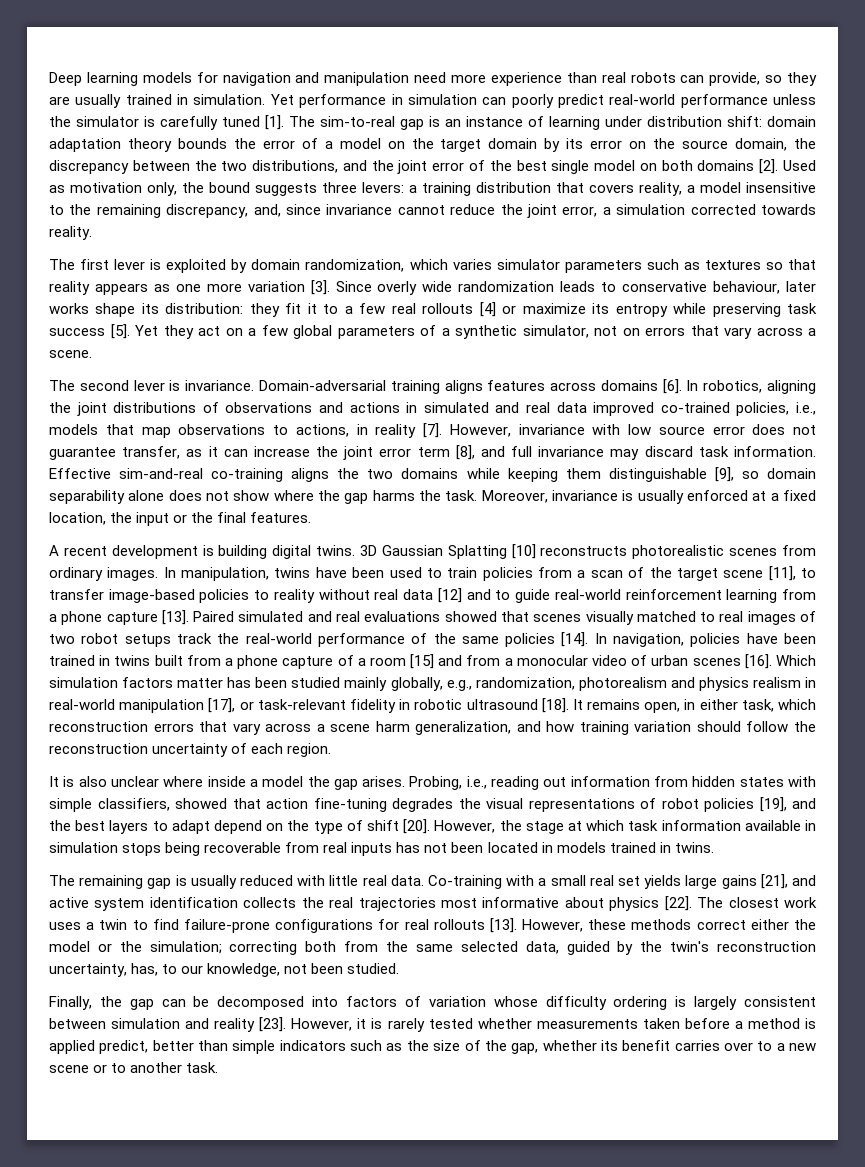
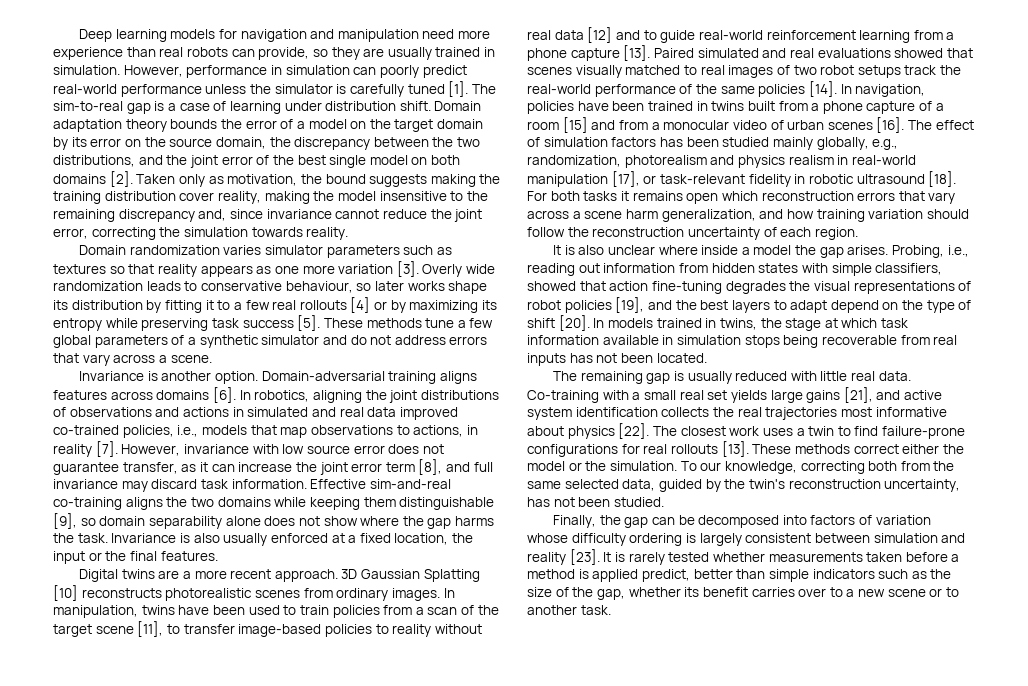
[270,94,294,105] Yet -> [123,65,183,77] However,
[445,116,523,127] an instance -> [167,103,210,111] a case
[727,116,816,127] shift: domain -> [399,101,482,111] shift. Domain
[783,160,817,171] [49,182,695,196] Used as motivation only, the bound suggests three levers: a training distribution that covers reality, a -> [136,174,501,187] [53,191,335,204] Taken only as motivation, the bound suggests making the training distribution cover reality, making the
[166,204,249,218] discrepancy, -> [118,209,195,222] discrepancy
[602,204,756,215] a simulation corrected -> [91,227,248,240] correcting the simulation
[49,259,448,273] The first lever is exploited by domain randomization, which -> [78,245,220,255] Domain randomization
[335,281,418,295] Since overly -> [422,264,463,277] Overly
(781, 287) none -> [356,283,372,291] so
[165,303,302,317] distribution: they fit -> [71,300,202,313] distribution by fitting
[522,303,586,314] maximize -> [390,300,479,313] by maximizing
[135,325,243,339] Yet they act on -> [323,318,455,328] These methods tune
[522,325,640,338] simulator, not on -> [261,335,446,345] simulator and do not address
[49,380,255,391] The second lever is invariance. -> [78,371,258,384] Invariance is another option.
[481,490,634,503] Moreover, invariance is -> [111,533,220,543] Invariance is also
[49,545,356,559] A recent development is building digital twins. -> [78,569,338,582] Digital twins are a more recent approach.
[775,655,816,666] Which -> [908,120,974,130] [527,137,540,147] The effect of
[177,678,224,688] matter -> (657, 142) none
[572,699,774,713] It remains open, in either task, -> [527,191,719,204] For both tasks it remains open
[434,820,496,833] However, -> [593,318,757,330] In models trained in twins,
[487,842,714,853] located in models trained in twins. -> [656,353,707,363] located.
[522,919,627,932] However, these -> [752,444,792,454] These
[149,941,222,954] simulation; -> [609,461,797,474] simulation. To our knowledge,
[131,963,281,977] has, to our knowledge, -> [527,497,550,507] has
[291,1018,367,1031] However, it -> [603,552,612,562] It

